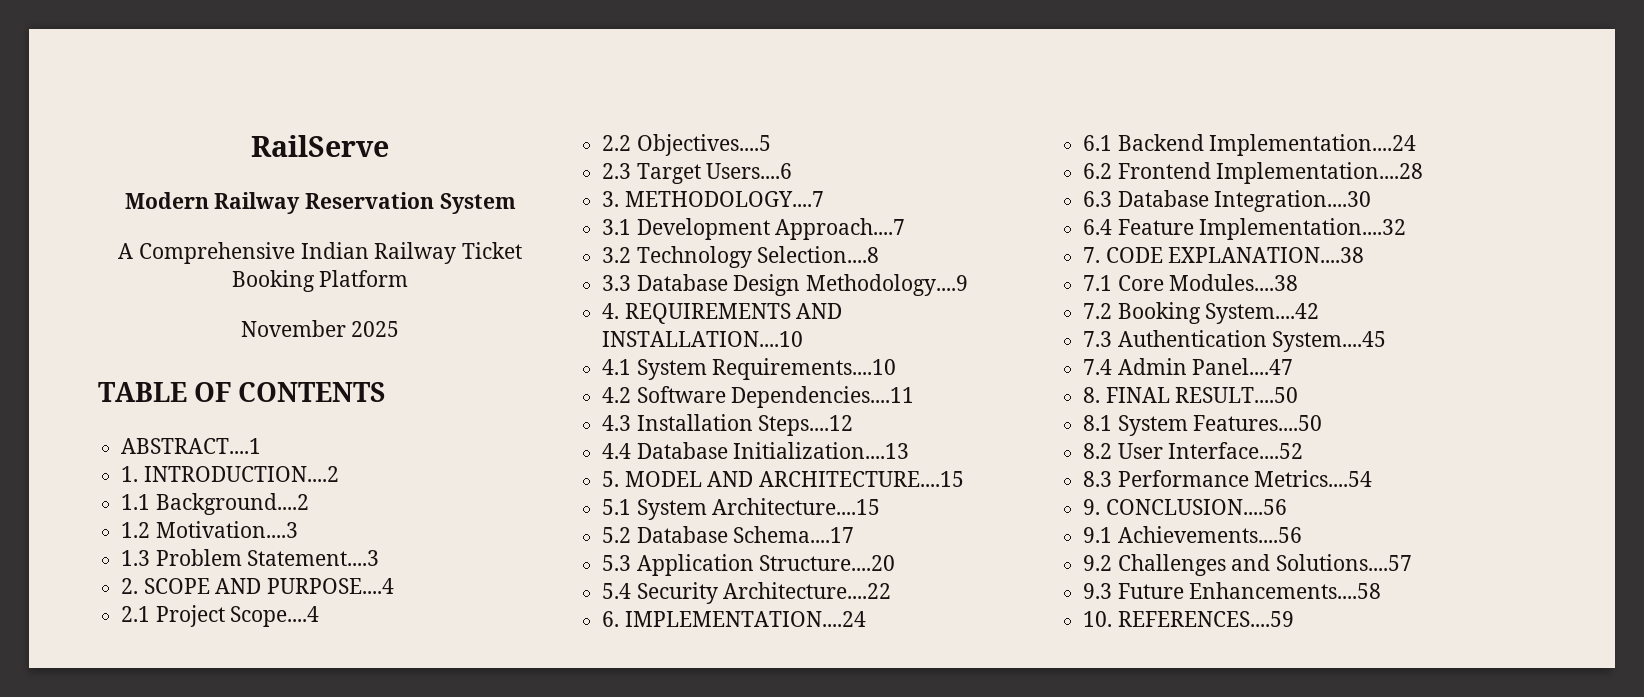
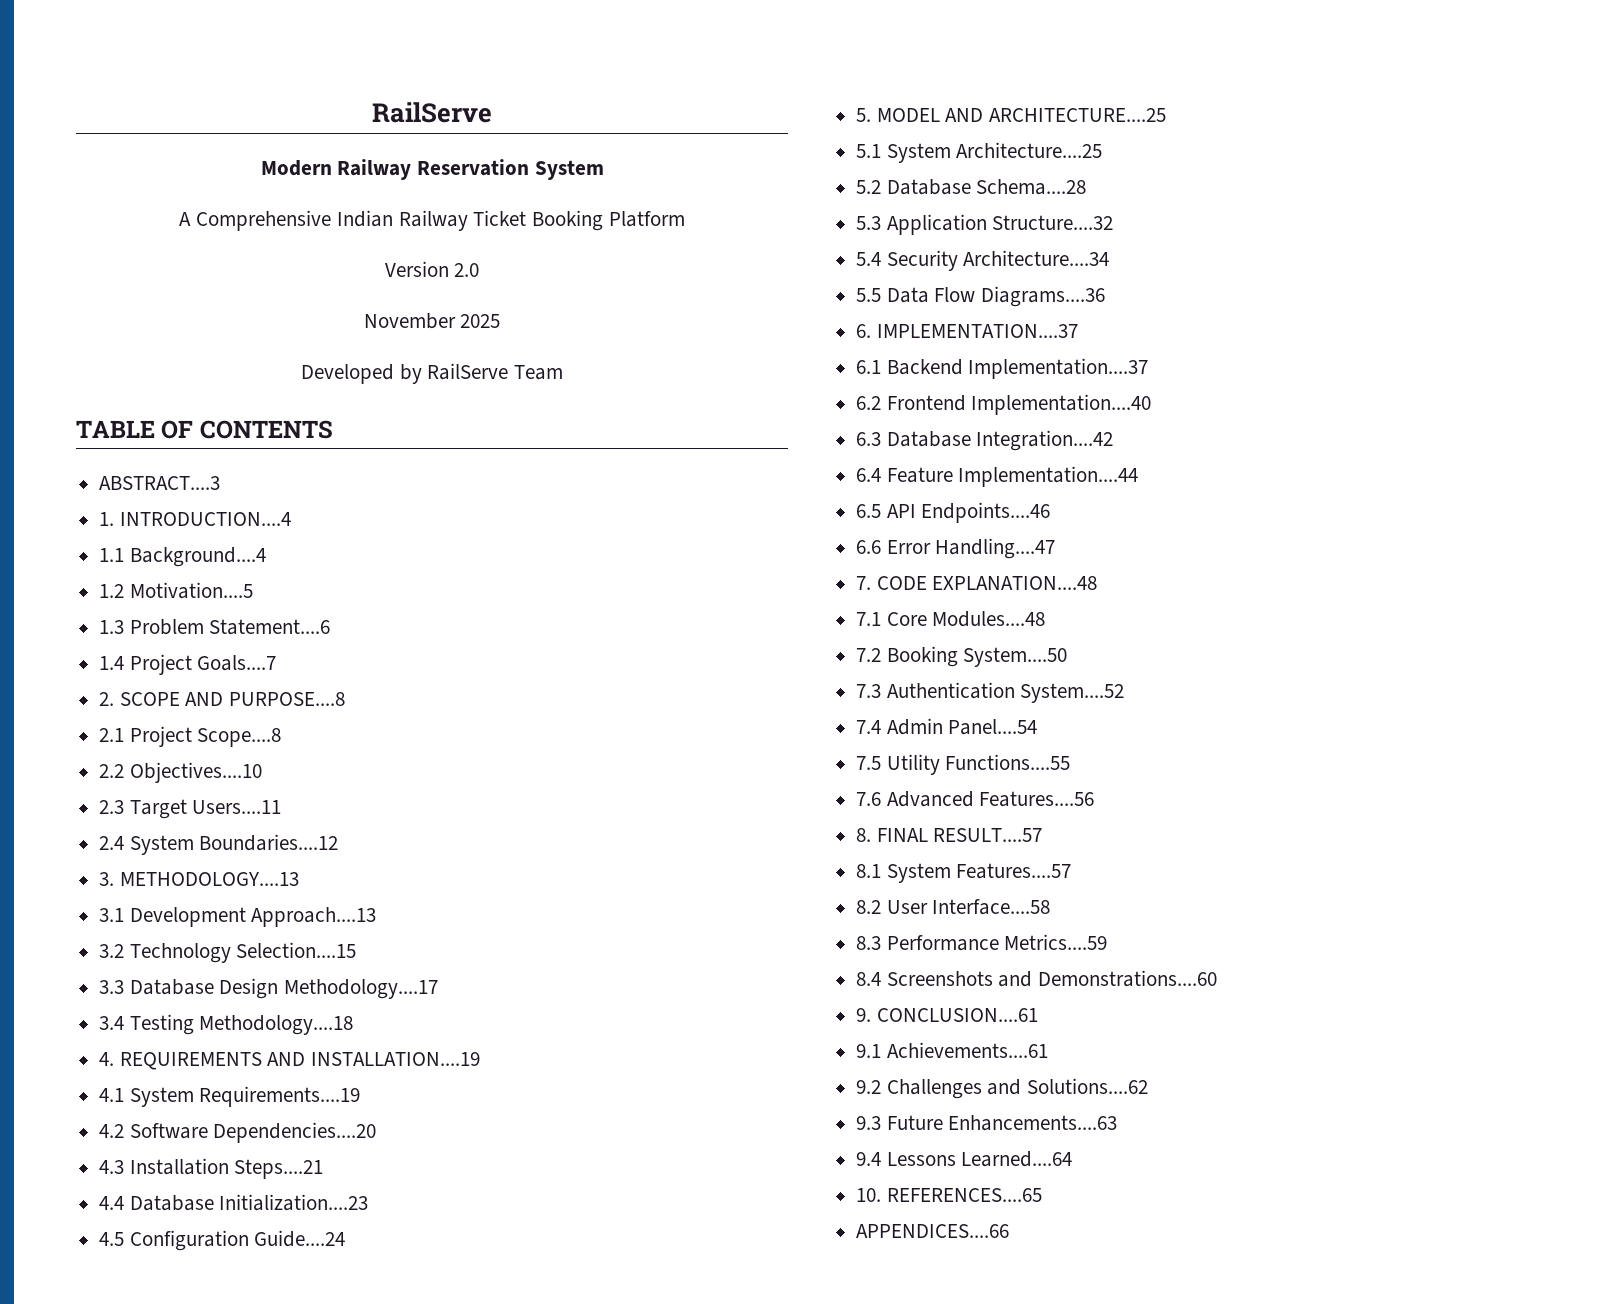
(409, 278) none -> [384,261,480,277] // Version 2.0
(400, 329) none -> [300,363,564,384] // Developed by RailServe Team
[121,438,262,454] ABSTRACT....1 -> [99,476,221,490] ABSTRACT....3
[143,466,339,482] INTRODUCTION....2 -> [119,512,291,526] INTRODUCTION....4
[155,493,309,515] Background....2 -> [129,547,266,567] Background....4
[155,521,298,538] Motivation....3 -> [129,582,253,599] Motivation....5
[247,550,380,566] Statement....3 -> [209,619,331,635] [99,654,277,675] Statement....6 // 1.4 Project Goals....7
[267,578,395,594] PURPOSE....4 -> [229,692,346,706] PURPOSE....8
[230,606,320,627] Scope....4 -> [197,728,282,747] Scope....8
[636,134,771,156] Objectives....5 -> [129,762,262,783] Objectives....10
[706,163,793,179] Users....6 -> [192,800,282,814] [99,834,339,855] Users....11 // 2.4 System Boundaries....12
[624,191,824,207] METHODOLOGY....7 -> [119,872,299,886] METHODOLOGY....13
[775,218,906,240] Approach....7 -> [251,907,377,927] Approach....13
[757,246,880,263] Selection....8 -> [236,942,357,958] Selection....15
[806,274,969,296] Methodology....9 -> [284,979,439,999] [99,1014,354,1035] Methodology....17 // 3.4 Testing Methodology....18
[602,331,804,347] INSTALLATION....10 -> [311,1052,481,1066] INSTALLATION....19
[712,358,897,380] Requirements....10 -> [199,1086,361,1107] Requirements....19
[731,386,915,408] Dependencies....11 -> [213,1122,377,1143] Dependencies....20
[758,415,854,436] Steps....12 -> [234,1159,324,1179] Steps....21
[733,442,910,459] Initialization....13 -> [219,1194,369,1211] [99,1230,346,1251] Initialization....23 // 4.5 Configuration Guide....24
[759,471,965,487] ARCHITECTURE....15 -> [989,108,1167,122] ARCHITECTURE....25
[712,498,881,515] Architecture....15 -> [956,142,1103,158] Architecture....25
[733,526,855,543] Schema....17 -> [976,179,1087,195] Schema....28
[759,555,896,571] Structure....20 -> [992,215,1114,230] Structure....32
[723,582,892,599] Architecture....22 -> [963,250,1110,266] [856,286,1106,307] Architecture....34 // 5.5 Data Flow Diagrams....36
[624,611,866,627] IMPLEMENTATION....24 -> [876,324,1078,338] IMPLEMENTATION....37
[1209,134,1417,156] Implementation....24 -> [968,358,1149,379] Implementation....37
[1216,162,1424,184] Implementation....28 -> [971,394,1152,415] Implementation....40
[1214,190,1372,212] Integration....30 -> [976,430,1114,451] Integration....42
[1199,218,1407,240] Implementation....32 -> [958,466,1139,487] [856,502,1051,523] [856,538,1056,559] Implementation....44 // 6.5 API Endpoints....46 // 6.6 Error Handling....47
[1168,247,1365,263] EXPLANATION....38 -> [932,576,1098,590] EXPLANATION....48
[1169,274,1299,291] Modules....38 -> [932,611,1046,627] Modules....48
[1205,303,1320,324] System....42 -> [963,647,1068,667] System....50
[1272,331,1387,352] System....45 -> [1020,683,1125,703] System....52
[1192,358,1294,375] Panel....47 -> [948,719,1038,735] [856,754,1071,775] [856,791,1095,807] Panel....54 // 7.5 Utility Functions....55 // 7.6 Advanced Features....56
[1175,387,1299,403] RESULT....50 -> [933,828,1043,842] RESULT....57
[1193,415,1323,431] Features....50 -> [956,863,1072,879] Features....57
[1168,442,1304,459] Interface....52 -> [932,899,1051,915] Interface....58
[1254,470,1373,487] Metrics....54 -> [1004,934,1108,950] [856,970,1218,987] Metrics....59 // 8.4 Screenshots and Demonstrations....60
[1105,499,1287,515] CONCLUSION....56 -> [876,1008,1038,1022] CONCLUSION....61
[1117,526,1302,543] Achievements....56 -> [886,1042,1048,1058] Achievements....61
[1276,554,1413,571] Solutions....57 -> [1027,1078,1149,1094] Solutions....62
[1189,582,1382,599] Enhancements....58 -> [948,1115,1118,1131] [856,1151,1073,1167] Enhancements....63 // 9.4 Lessons Learned....64
[1117,611,1294,627] REFERENCES....59 -> [886,1188,1042,1202] [856,1224,1010,1238] REFERENCES....65 // APPENDICES....66

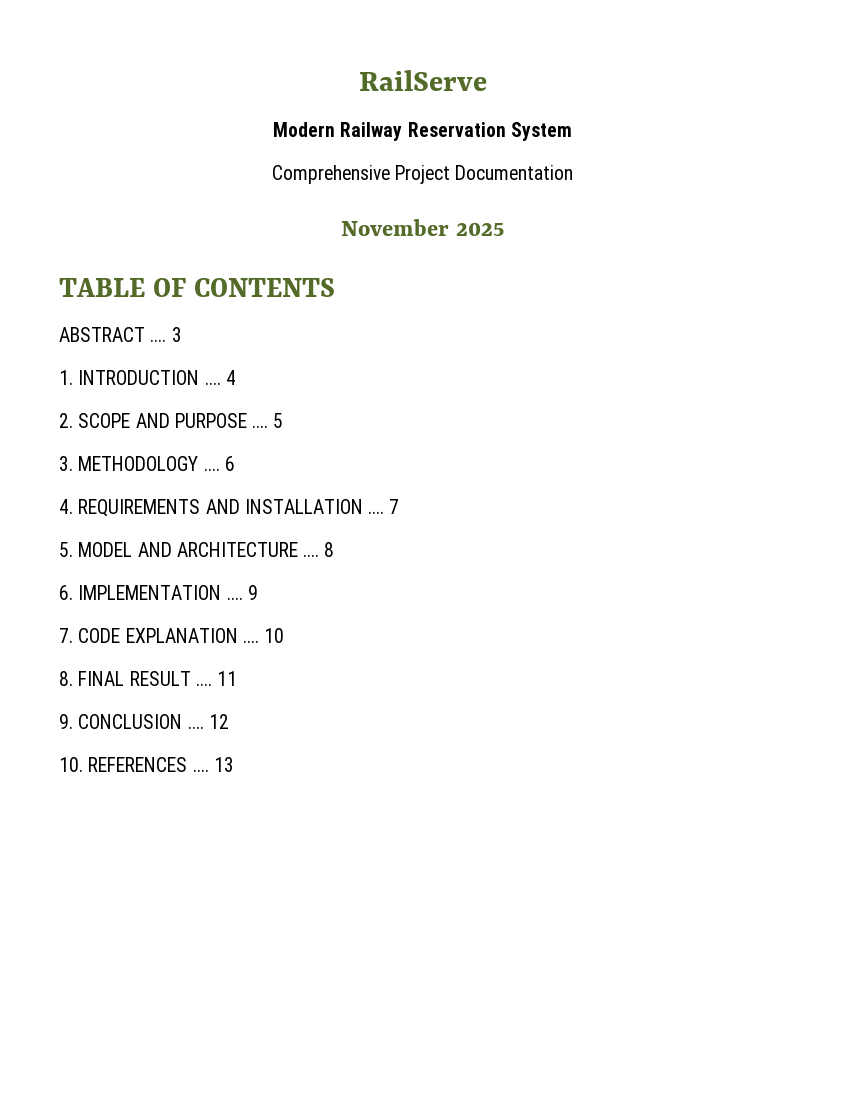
[179,210,685,231] [384,261,480,277] [363,313,501,329] [300,363,564,384] [76,420,333,439] [99,476,221,490] [99,512,291,526] [99,547,266,567] [99,582,253,599] [99,619,331,635] [99,654,277,675] [99,692,346,706] [99,726,282,747] [99,762,262,783] [99,799,282,819] [99,834,339,855] [99,872,299,886] [99,907,377,927] [99,942,357,963] [99,978,439,999] [99,1014,354,1035] [99,1052,481,1070] [99,1086,361,1107] [99,1122,377,1143] [99,1158,324,1179] [99,1194,369,1211] [99,1230,346,1251] [856,108,1167,122] [856,142,1103,163] [856,179,1087,195] [856,214,1114,235] [856,250,1110,271] [856,286,1106,307] [856,324,1078,338] [856,358,1149,379] [856,394,1152,415] [856,430,1114,451] [856,466,1139,487] [856,502,1051,523] [856,538,1056,559] [856,576,1098,590] [856,611,1046,627] [856,646,1068,667] [856,682,1125,703] [856,718,1038,735] [856,754,1071,775] [856,791,1095,807] [856,828,1043,842] [856,863,1072,883] [856,899,1051,915] [856,934,1108,951] [856,970,1218,987] [856,1008,1038,1022] [856,1042,1048,1058] [856,1078,1149,1099] [856,1115,1118,1131] [856,1151,1073,1167] [856,1188,1042,1202] [856,1224,1010,1238] A Comprehensive Indian Railway Ticket Booking Platform // Version 2.0 // November 2025 // Developed by RailServe Team // TABLE OF CONTENTS // ABSTRACT....3 // 1. INTRODUCTION....4 // 1.1 Background....4 // 1.2 Motivation....5 // 1.3 Problem Statement....6 // 1.4 Project Goals....7 // 2. SCOPE AND PURPOSE....8 // 2.1 Project Scope....8 // 2.2 Objectives....10 // 2.3 Target Users....11 // 2.4 System Boundaries....12 // 3. METHODOLOGY....13 // 3.1 Development Approach....13 // 3.2 Technology Selection....15 // 3.3 Database Design Methodology....17 // 3.4 Testing Methodology....18 // 4. REQUIREMENTS AND INSTALLATION....19 // 4.1 System Requirements....19 // 4.2 Software Dependencies....20 // 4.3 Installation Steps....21 // 4.4 Database Initialization....23 // 4.5 Configuration Guide....24 // 5. MODEL AND ARCHITECTURE....25 // 5.1 System Architecture....25 // 5.2 Database Schema....28 // 5.3 Application Structure....32 // 5.4 Security Architecture....34 // 5.5 Data Flow Diagrams....36 // 6. IMPLEMENTATION....37 // 6.1 Backend Implementation....37 // 6.2 Frontend Implementation....40 // 6.3 Database Integration....42 // 6.4 Feature Implementation....44 // 6.5 API Endpoints....46 // 6.6 Error Handling....47 // 7. CODE EXPLANATION....48 // 7.1 Core Modules....48 // 7.2 Booking System....50 // 7.3 Authentication System....52 // 7.4 Admin Panel....54 // 7.5 Utility Functions....55 // 7.6 Advanced Features....56 // 8. FINAL RESULT....57 // 8.1 System Features....57 // 8.2 User Interface....58 // 8.3 Performance Metrics....59 // 8.4 Screenshots and Demonstrations....60 // 9. CONCLUSION....61 // 9.1 Achievements....61 // 9.2 Challenges and Solutions....62 // 9.3 Future Enhancements....63 // 9.4 Lessons Learned....64 // 10. REFERENCES....65 // APPENDICES....66 -> [271,165,574,184] [340,219,505,236] [59,278,336,297] [59,327,182,342] [59,370,236,385] [59,413,284,428] [59,456,235,471] [59,499,400,517] [59,542,335,557] [59,585,258,600] [59,628,285,643] [59,671,238,686] [59,714,229,729] [59,757,234,772] Comprehensive Project Documentation // November 2025 // TABLE OF CONTENTS // ABSTRACT .... 3 // 1. INTRODUCTION .... 4 // 2. SCOPE AND PURPOSE .... 5 // 3. METHODOLOGY .... 6 // 4. REQUIREMENTS AND INSTALLATION .... 7 // 5. MODEL AND ARCHITECTURE .... 8 // 6. IMPLEMENTATION .... 9 // 7. CODE EXPLANATION .... 10 // 8. FINAL RESULT .... 11 // 9. CONCLUSION .... 12 // 10. REFERENCES .... 13

